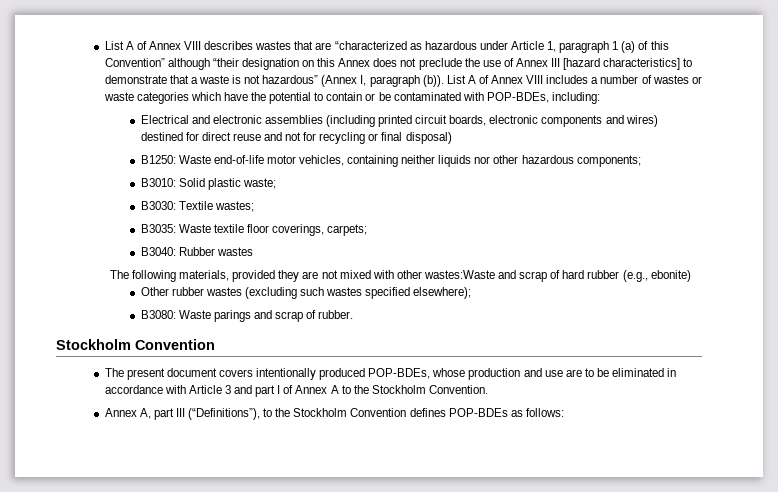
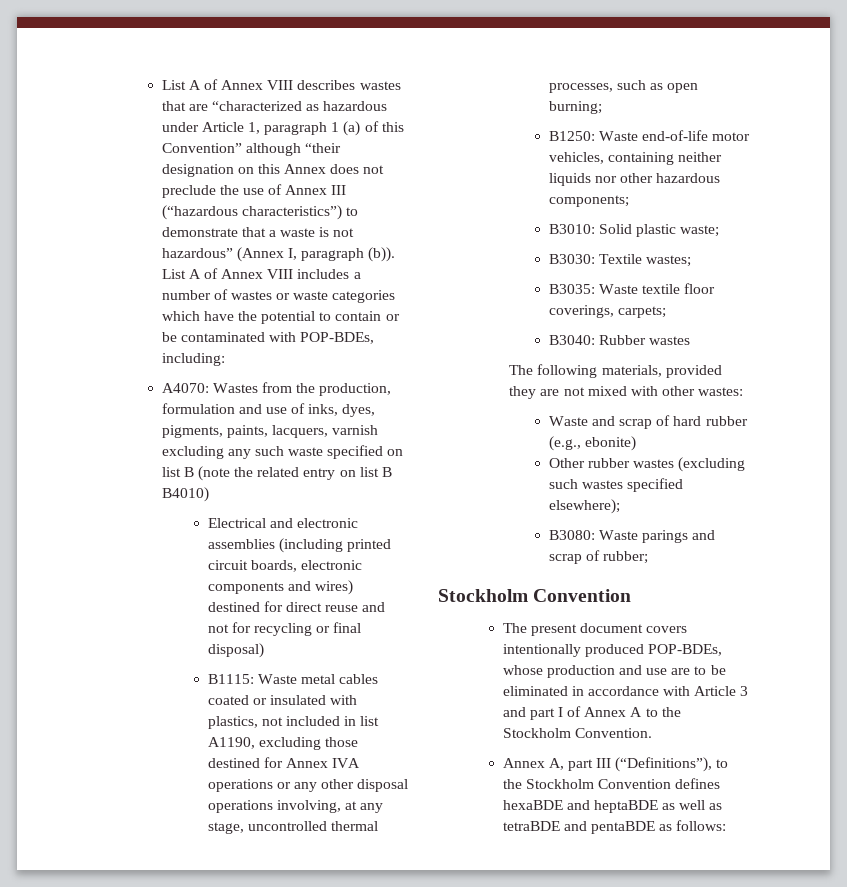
[563,58,681,70] [hazard characteristics] -> [161,205,342,220] (“hazardous characteristics”)
(600, 98) none -> [161,382,392,396] [161,403,376,417] [161,425,379,438] [161,445,404,459] [161,466,392,481] [161,487,209,502] // A4070: Wastes from the production, formulation and use of inks, dyes, pigments, paints, lacquers, varnish excluding any such waste specified on list B (note the related entry on list B B4010)
(452, 138) none -> [207,674,379,684] [207,695,358,705] [207,716,380,729] [207,737,359,750] [207,757,361,768] [207,779,409,792] [207,800,384,813] [207,821,379,834] [548,80,699,93] [548,101,602,114] // B1115: Waste metal cables coated or insulated with plastics, not included in list A1190, excluding those destined for Annex IVA operations or any other disposal operations involving, at any stage, uncontrolled thermal processes, such as open burning;
[423,270,495,279] wastes:Waste -> [698,387,744,396] [548,416,588,426] wastes: // Waste
[318,310,354,319] rubber. -> [603,551,649,564] rubber;
[448,408,508,417] POP-BDEs -> [502,800,723,813] [502,821,655,834] hexaBDE and heptaBDE as well as tetraBDE and pentaBDE

